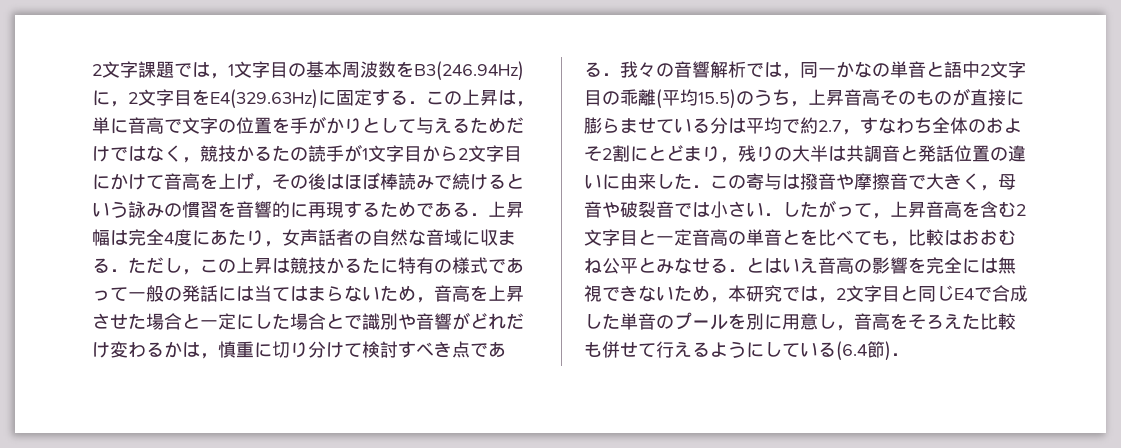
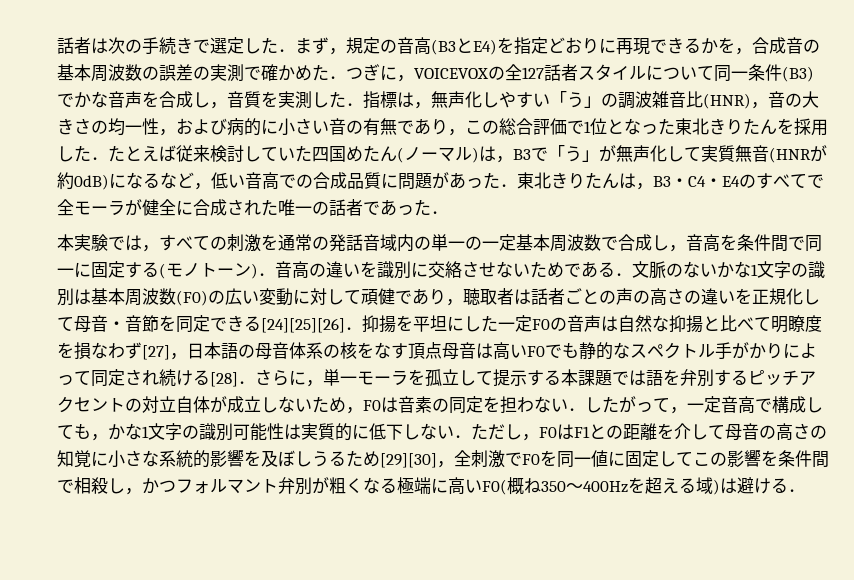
[92,61,524,81] [92,89,534,109] [92,116,524,134] [92,144,522,163] [92,172,524,191] [92,201,524,218] [92,229,516,247] [92,257,524,275] [92,285,524,303] [92,312,524,330] [92,341,506,359] [584,61,1026,79] [584,88,1024,109] [584,117,1022,135] [584,145,1026,163] [584,173,1016,191] [584,200,1026,219] [584,229,1016,247] [584,257,1016,274] [584,285,1028,303] [584,312,1016,331] [584,341,891,361] 2文字課題では，1文字目の基本周波数をB3(246.94Hz)に，2文字目をE4(329.63Hz)に固定する．この上昇は，単に音高で文字の位置を手がかりとして与えるためだけではなく，競技かるたの読手が1文字目から2文字目にかけて音高を上げ，その後はほぼ棒読みで続けるという詠みの慣習を音響的に再現するためである．上昇幅は完全4度にあたり，女声話者の自然な音域に収まる．ただし，この上昇は競技かるたに特有の様式であって一般の発話には当てはまらないため，音高を上昇させた場合と一定にした場合とで識別や音響がどれだけ変わるかは，慎重に切り分けて検討すべき点である．我々の音響解析では，同一かなの単音と語中2文字目の乖離(平均15.5)のうち，上昇音高そのものが直接に膨らませている分は平均で約2.7，すなわち全体のおよそ2割にとどまり，残りの大半は共調音と発話位置の違いに由来した．この寄与は撥音や摩擦音で大きく，母音や破裂音では小さい．したがって，上昇音高を含む2文字目と一定音高の単音とを比べても，比較はおおむね公平とみなせる．とはいえ音高の影響を完全には無視できないため，本研究では，2文字目と同じE4で合成した単音のプールを別に用意し，音高をそろえた比較も併せて行えるようにしている(6.4節) -> [57,37,820,55] [57,64,814,82] [57,91,819,109] [57,118,828,136] [57,145,827,163] [57,172,824,190] [57,199,448,216] [57,234,822,252] [57,261,825,279] [57,288,820,306] [57,315,822,333] [57,342,817,360] [57,369,816,387] [57,396,823,414] [57,423,827,441] [57,450,829,468] [57,477,788,495] 話者は次の手続きで選定した．まず，規定の音高(B3とE4)を指定どおりに再現できるかを，合成音の基本周波数の誤差の実測で確かめた．つぎに，VOICEVOXの全127話者スタイルについて同一条件(B3)でかな音声を合成し，音質を実測した．指標は，無声化しやすい「う」の調波雑音比(HNR)，音の大きさの均一性，および病的に小さい音の有無であり，この総合評価で1位となった東北きりたんを採用した．たとえば従来検討していた四国めたん(ノーマル)は，B3で「う」が無声化して実質無音(HNRが約0dB)になるなど，低い音高での合成品質に問題があった．東北きりたんは，B3・C4・E4のすべてで全モーラが健全に合成された唯一の話者であった． // 本実験では，すべての刺激を通常の発話音域内の単一の一定基本周波数で合成し，音高を条件間で同一に固定する(モノトーン)．音高の違いを識別に交絡させないためである．文脈のないかな1文字の識別は基本周波数(F0)の広い変動に対して頑健であり，聴取者は話者ごとの声の高さの違いを正規化して母音・音節を同定できる[24][25][26]．抑揚を平坦にした一定F0の音声は自然な抑揚と比べて明瞭度を損なわず[27]，日本語の母音体系の核をなす頂点母音は高いF0でも静的なスペクトル手がかりによって同定され続ける[28]．さらに，単一モーラを孤立して提示する本課題では語を弁別するピッチアクセントの対立自体が成立しないため，F0は音素の同定を担わない．したがって，一定音高で構成しても，かな1文字の識別可能性は実質的に低下しない．ただし，F0はF1との距離を介して母音の高さの知覚に小さな系統的影響を及ぼしうるため[29][30]，全刺激でF0を同一値に固定してこの影響を条件間で相殺し，かつフォルマント弁別が粗くなる極端に高いF0(概ね350〜400Hzを超える域)は避ける

